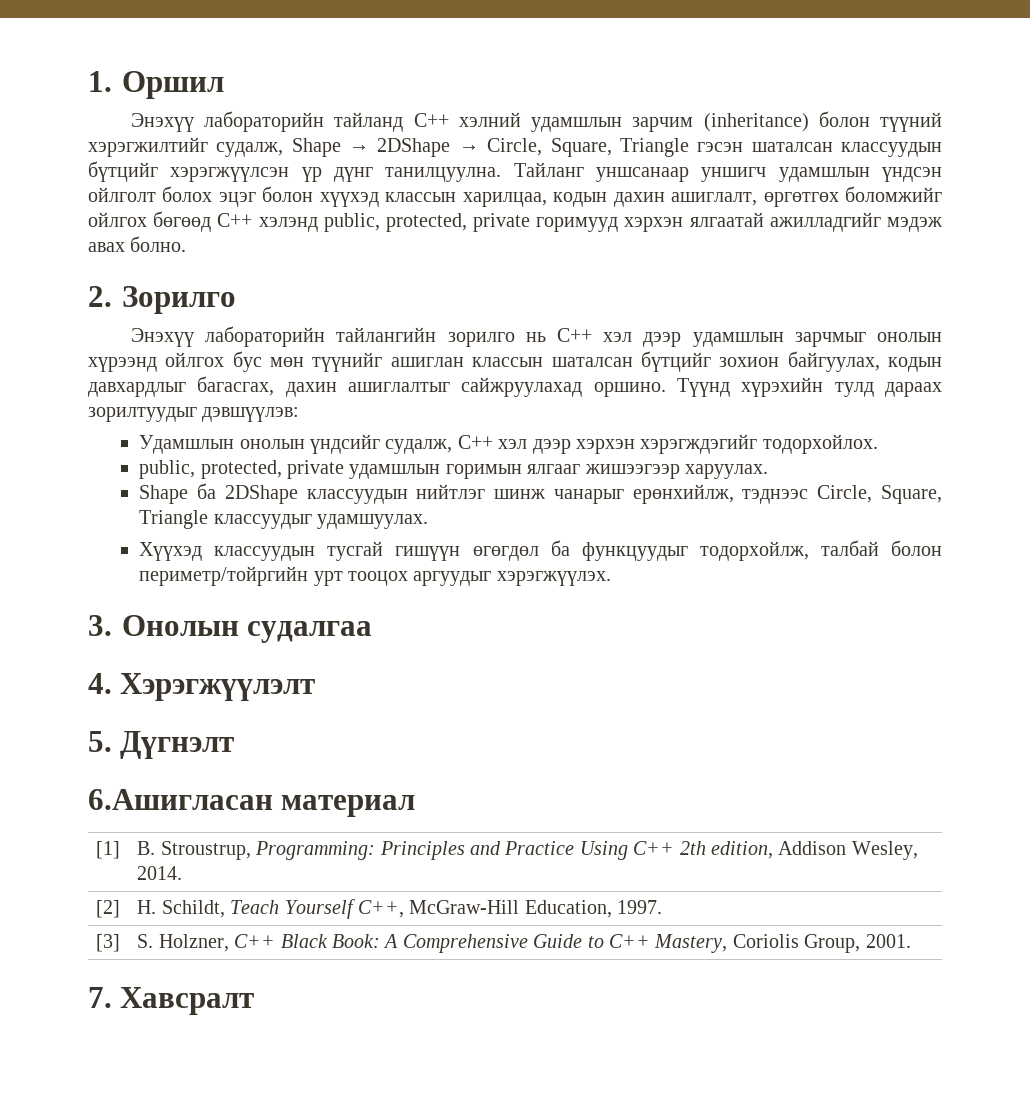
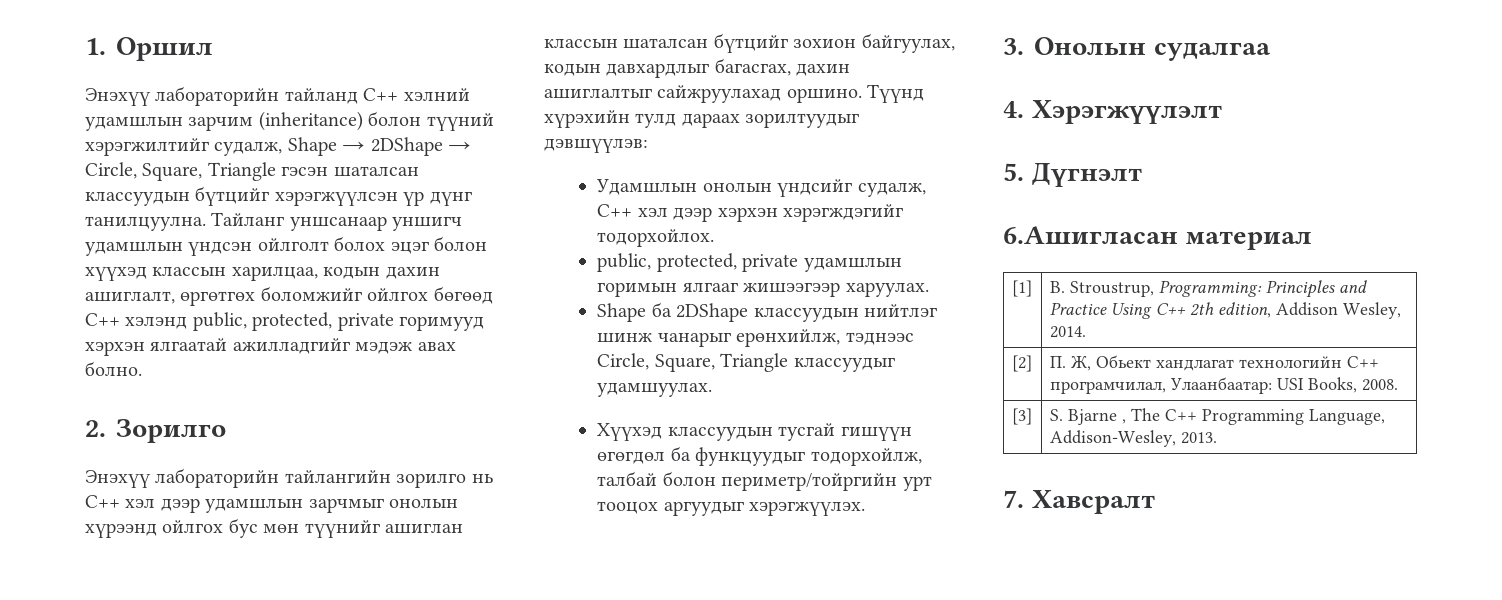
[137,899,663,919] [96,934,121,952] [137,934,911,953] H. Schildt, Teach Yourself C++, McGraw-Hill Education, 1997. // [3] | S. Holzner, C++ Black Book: A Comprehensive Guide to C++ Mastery, Coriolis Group, 2001. -> [1049,355,1379,371] [1049,377,1398,394] [1011,408,1032,425] [1049,408,1385,425] [1049,430,1217,447] П. Ж, Обьект хандлагат технологийн С++ програмчилал, Улаанбаатар: USI Books, 2008. // [3] | S. Bjarne , The C++ Programming Language, Addison-Wesley, 2013.

